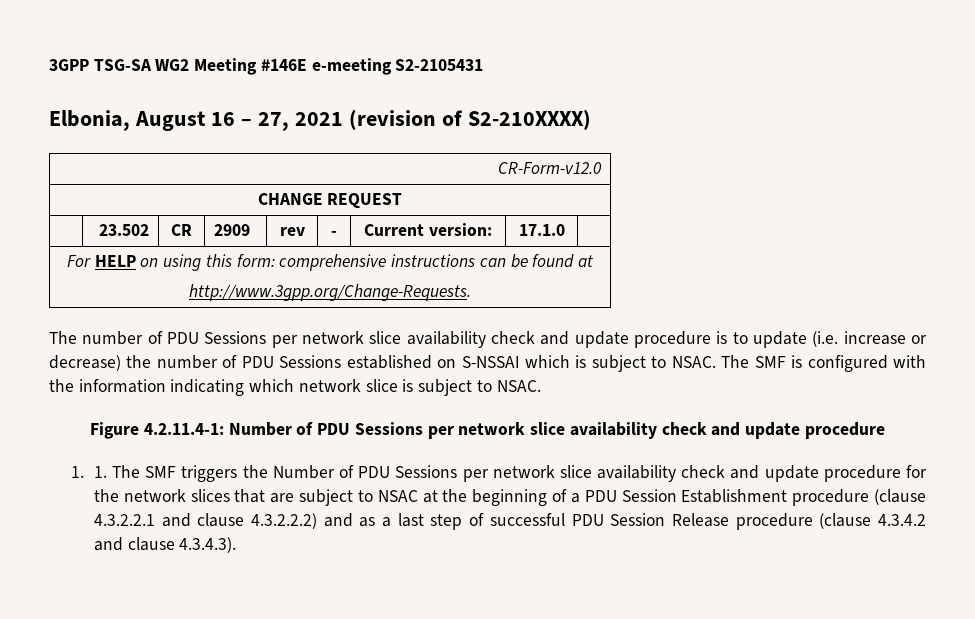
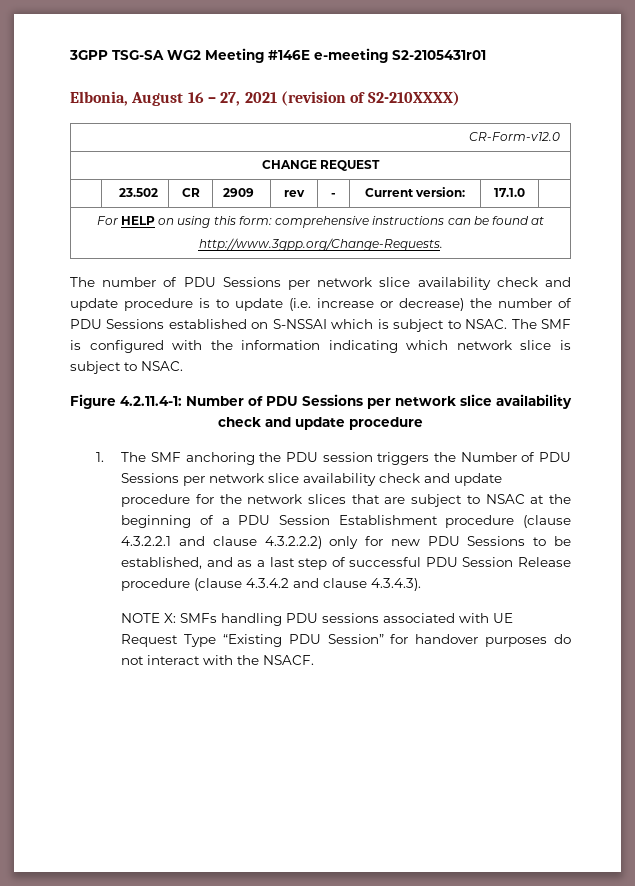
[395,59,484,71] S2-2105431 -> [392,50,486,60] S2-2105431r01
[93,465,177,478] 1. The SMF -> [121,452,373,465] The SMF anchoring the PDU session
(317, 521) none -> [329,536,572,549] [121,557,203,569] only for new PDU Sessions to be established,
(237, 545) none -> [121,613,514,626] [121,634,572,647] [121,655,315,665] // NOTE X: SMFs handling PDU sessions associated with UE Request Type “Existing PDU Session” for handover purposes do not interact with the NSACF.

